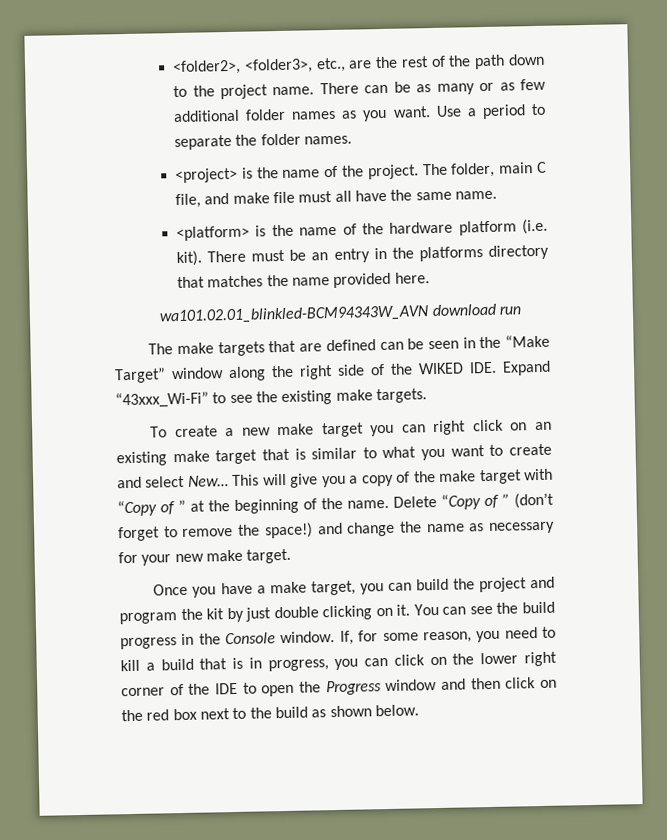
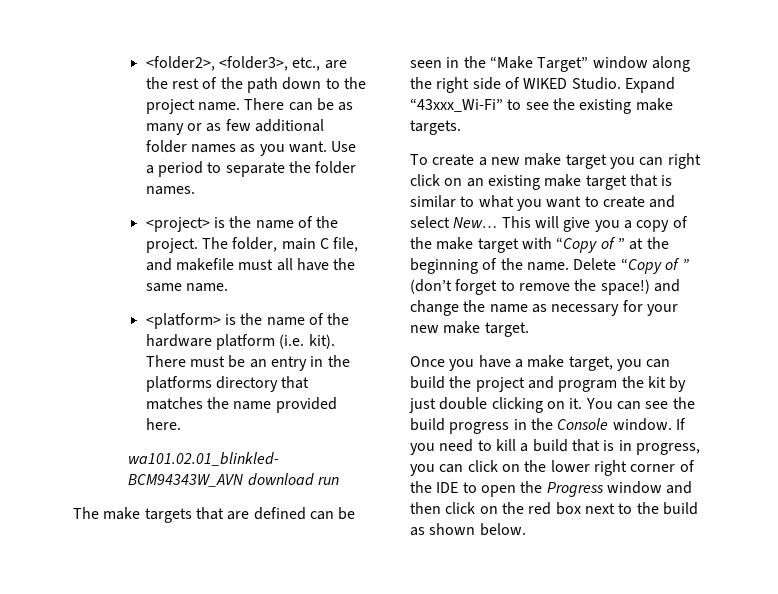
[232,191,296,204] make file -> [176,258,235,271] makefile
[390,361,497,375] the WIKED IDE. -> [523,77,621,90] WIKED Studio.
[339,630,472,645] If, for some reason, -> [675,418,686,430] If

